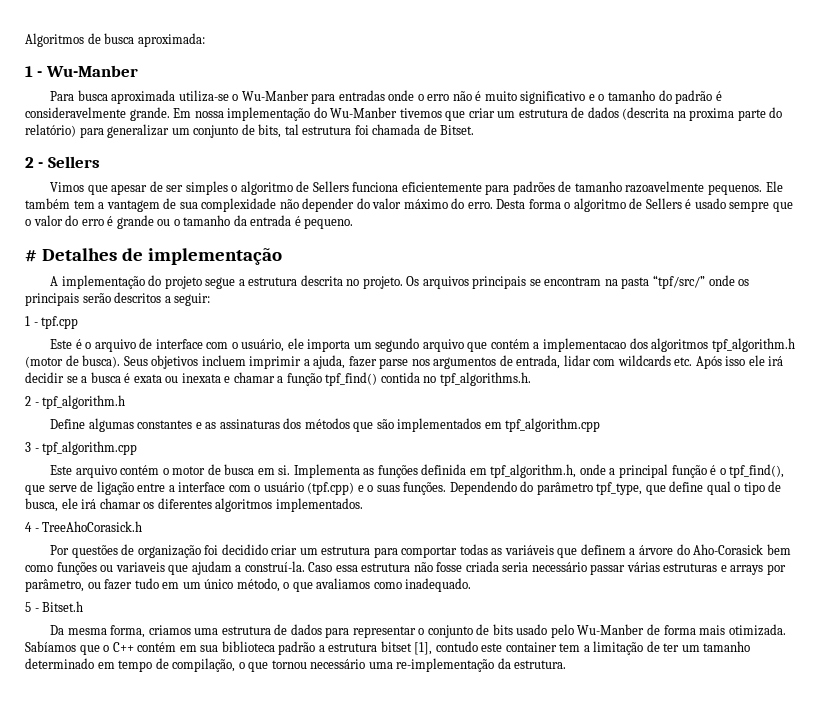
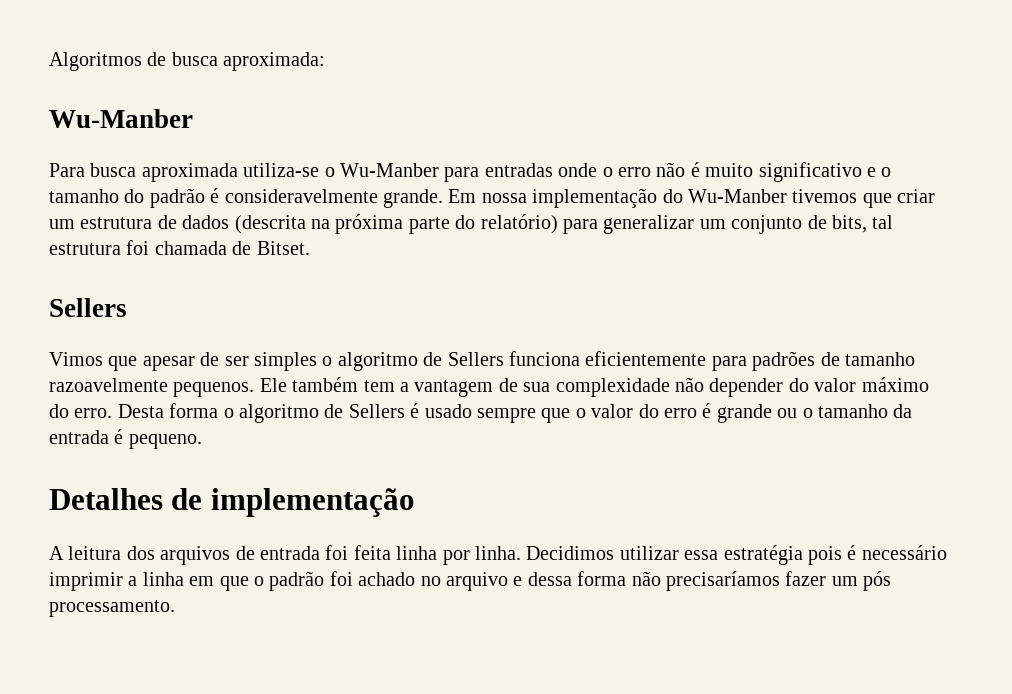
[25,66,43,77] 1 - -> (326, 61) none
[689,108,735,121] proxima -> [335,214,404,234] próxima
[25,157,44,168] 2 - -> (310, 248) none
[25,250,37,262] # -> (202, 441) none
[61,275,750,289] [25,292,211,306] [25,316,79,329] [50,338,795,352] [25,355,784,369] [25,372,531,386] [25,395,126,409] [50,418,601,432] [25,441,138,455] [50,464,785,478] [25,481,782,495] [25,498,363,512] [25,521,143,532] [50,544,791,558] [25,561,786,575] [25,578,472,592] [25,601,84,612] [50,624,786,638] [25,641,751,655] [25,658,567,672] implementação do projeto segue a estrutura descrita no projeto. Os arquivos principais se encontram na pasta “tpf/src/” onde os principais serão descritos a seguir: // 1 - tpf.cpp // Este é o arquivo de interface com o usuário, ele importa um segundo arquivo que contém a implementacao dos algoritmos tpf_algorithm.h (motor de busca). Seus objetivos incluem imprimir a ajuda, fazer parse nos argumentos de entrada, lidar com wildcards etc. Após isso ele irá decidir se a busca é exata ou inexata e chamar a função tpf_find() contida no tpf_algorithms.h. // 2 - tpf_algorithm.h // Define algumas constantes e as assinaturas dos métodos que são implementados em tpf_algorithm.cpp // 3 - tpf_algorithm.cpp // Este arquivo contém o motor de busca em si. Implementa as funções definida em tpf_algorithm.h, onde a principal função é o tpf_find(), que serve de ligação entre a interface com o usuário (tpf.cpp) e o suas funções. Dependendo do parâmetro tpf_type, que define qual o tipo de busca, ele irá chamar os diferentes algoritmos implementados. // 4 - TreeAhoCorasick.h // Por questões de organização foi decidido criar um estrutura para comportar todas as variáveis que definem a árvore do Aho-Corasick bem como funções ou variaveis que ajudam a construí-la. Caso essa estrutura não fosse criada seria necessário passar várias estruturas e arrays por parâmetro, ou fazer tudo em um único método, o que avaliamos como inadequado. // 5 - Bitset.h // Da mesma forma, criamos uma estrutura de dados para representar o conjunto de bits usado pelo Wu-Manber de forma mais otimizada. Sabíamos que o C++ contém em sua biblioteca padrão a estrutura bitset [1], contudo este container tem a limitação de ter um tamanho determinado em tempo de compilação, o que tornou necessário uma re-implementação da estrutura. -> [68,545,947,565] [49,571,892,591] [49,600,175,617] leitura dos arquivos de entrada foi feita linha por linha. Decidimos utilizar essa estratégia pois é necessário imprimir a linha em que o padrão foi achado no arquivo e dessa forma não precisaríamos fazer um pós processamento.

